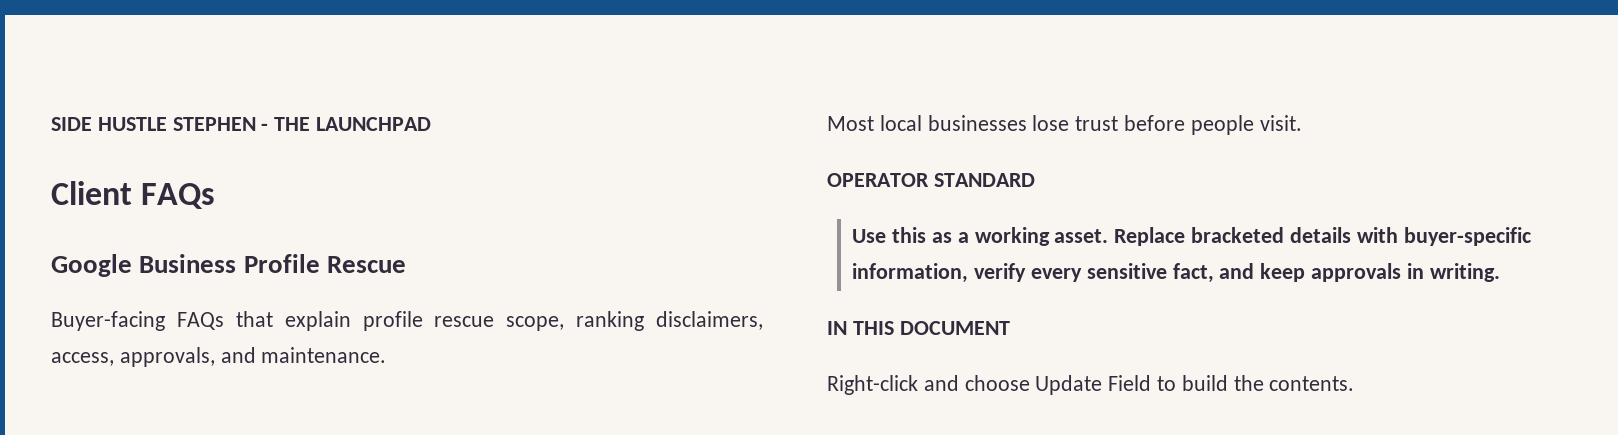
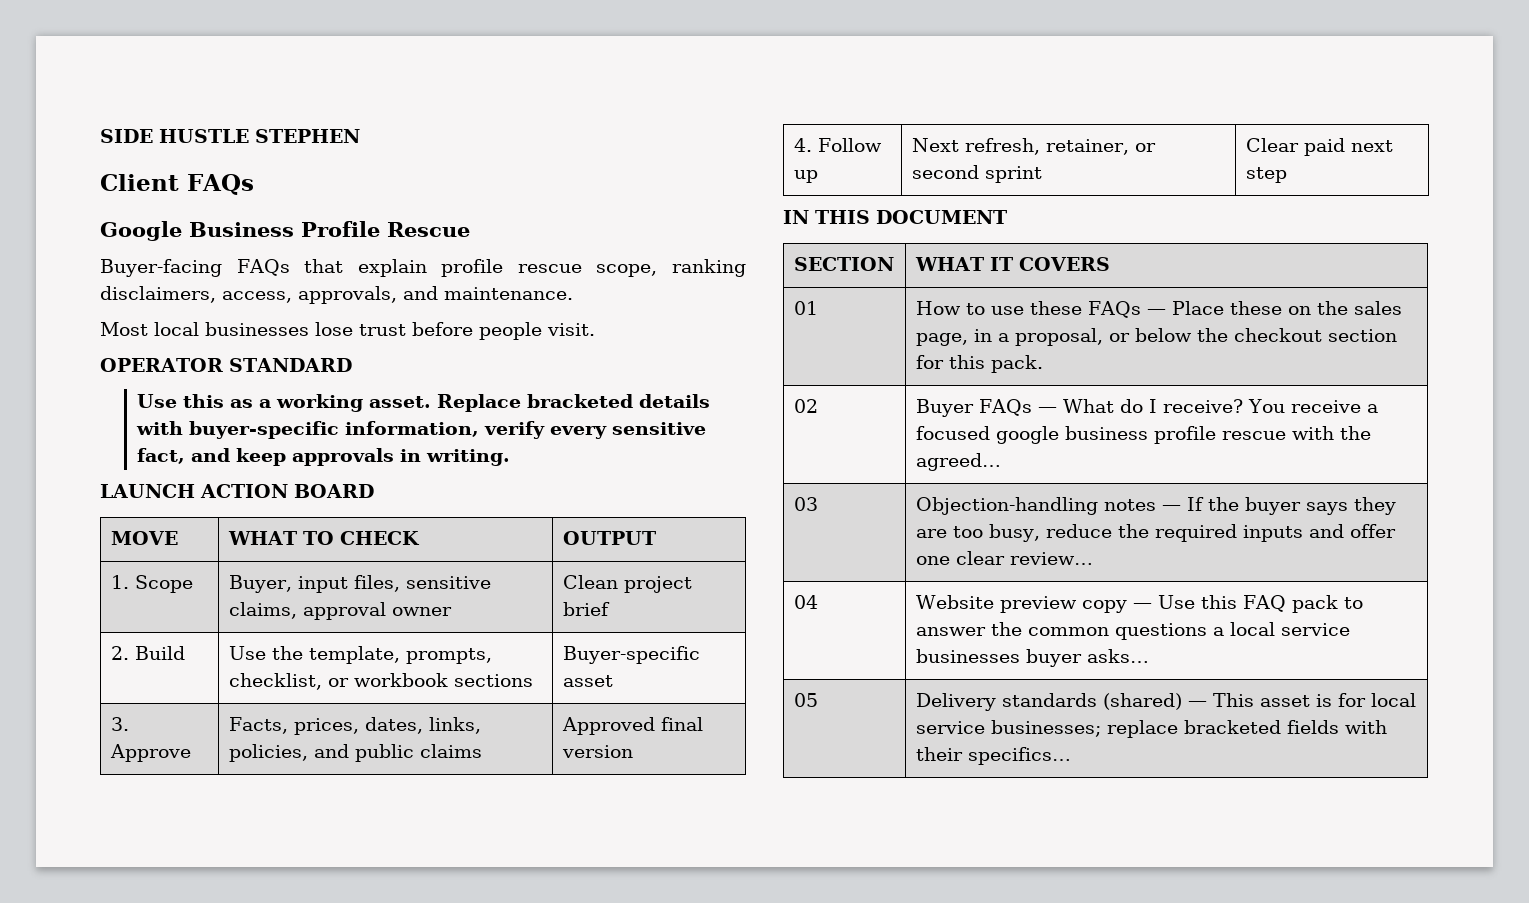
[261,117,432,131] - THE LAUNCHPAD -> (360, 136) none
[827,321,1010,335] [827,375,1355,395] IN THIS DOCUMENT // Right-click and choose Update Field to build the contents. -> [100,484,374,498] [110,531,178,545] [227,531,420,545] [562,531,656,545] [110,575,193,593] [228,575,491,593] [228,602,452,620] [562,575,692,593] [562,602,610,616] [110,646,185,660] [228,646,492,664] [228,673,533,690] [562,646,700,664] [562,675,613,687] [110,717,129,731] [109,744,191,762] [228,717,481,735] [228,744,482,762] [561,717,703,735] [561,745,633,758] [793,138,882,152] [793,170,818,183] [911,138,1156,155] [911,165,1042,183] [1245,138,1393,156] [1245,167,1287,183] [783,210,1007,224] [793,257,894,271] [914,257,1110,271] [793,301,818,315] [915,301,1402,318] [915,328,1397,346] [915,355,1043,373] [793,399,818,413] [915,399,1378,417] [915,426,1371,444] [915,453,1001,471] [793,497,818,511] [915,497,1396,515] [915,524,1396,542] [915,551,1093,565] [793,595,818,609] [915,595,1363,613] [915,622,1350,640] [915,649,1149,667] [793,693,818,707] [915,693,1416,711] [915,720,1387,738] [915,747,1071,765] LAUNCH ACTION BOARD // MOVE | WHAT TO CHECK | OUTPUT // 1. Scope | Buyer, input files, sensitive claims, approval owner | Clean project brief // 2. Build | Use the template, prompts, checklist, or workbook sections | Buyer-specific asset // 3. Approve | Facts, prices, dates, links, policies, and public claims | Approved final version // 4. Follow up | Next refresh, retainer, or second sprint | Clear paid next step // IN THIS DOCUMENT // SECTION | WHAT IT COVERS // 01 | How to use these FAQs — Place these on the sales page, in a proposal, or below the checkout section for this pack. // 02 | Buyer FAQs — What do I receive? You receive a focused google business profile rescue with the agreed… // 03 | Objection-handling notes — If the buyer says they are too busy, reduce the required inputs and offer one clear review… // 04 | Website preview copy — Use this FAQ pack to answer the common questions a local service businesses buyer asks… // 05 | Delivery standards (shared) — This asset is for local service businesses; replace bracketed fields with their specifics…

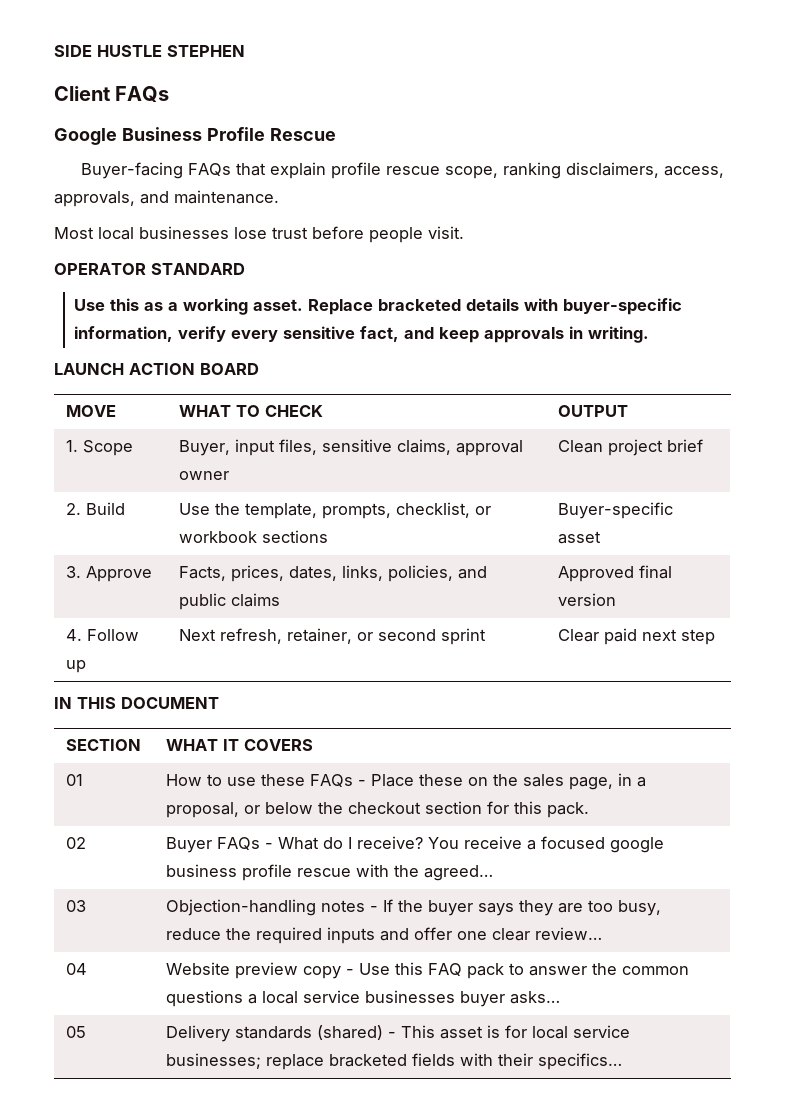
[1146,309,1166,315] — -> [358,780,367,786] -
[1037,407,1057,413] — -> [265,843,274,849] -
[1161,505,1181,511] — -> [370,906,379,912] -
[1132,603,1152,609] — -> [346,969,355,975] -
[1187,701,1207,707] — -> [388,1032,397,1038] -

